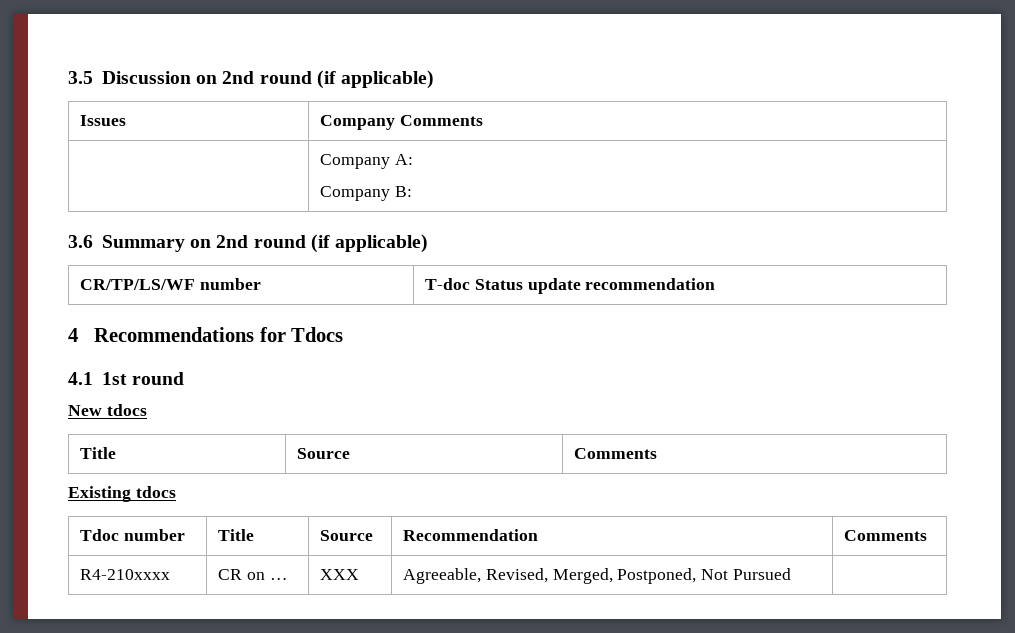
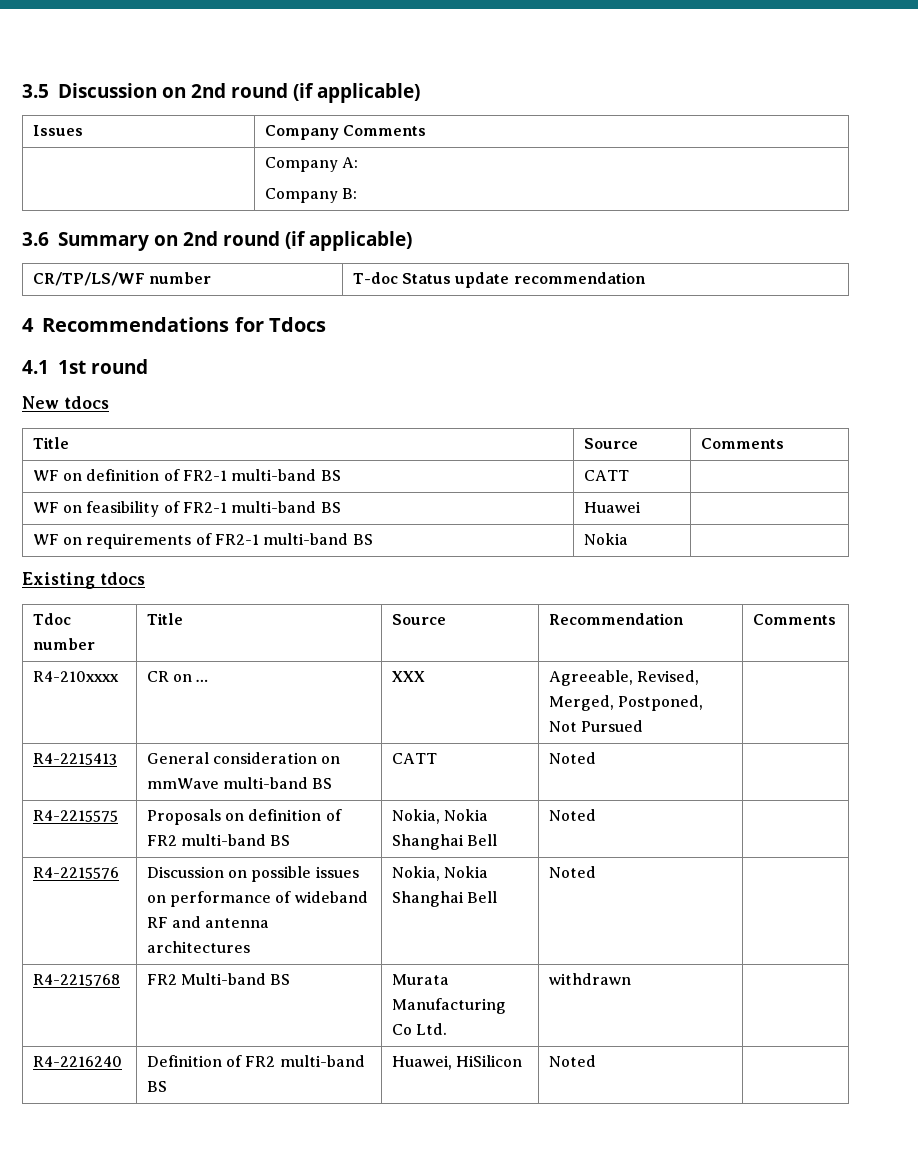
(658, 453) none -> [32,469,341,481] [583,470,629,481] [32,501,341,517] [583,501,641,513] [32,533,373,549] [583,533,628,545] // WF on definition of FR2-1 multi-band BS | CATT | // WF on feasibility of FR2-1 multi-band BS | Huawei | // WF on requirements of FR2-1 multi-band BS | Nokia |
(791, 574) none -> [32,753,117,765] [146,752,341,764] [146,777,333,789] [391,753,437,764] [548,752,596,764] [32,810,118,822] [146,809,342,825] [146,834,291,846] [391,809,488,824] [391,834,497,850] [548,809,596,821] [32,867,119,879] [146,866,359,882] [146,891,368,907] [146,916,270,928] [146,941,250,953] [391,866,488,881] [391,891,497,907] [548,866,596,878] [32,974,120,986] [146,973,291,985] [391,974,449,985] [391,998,506,1014] [391,1023,447,1035] [548,973,631,985] [32,1056,122,1067] [146,1055,365,1067] [146,1081,167,1092] [391,1055,522,1070] [548,1055,596,1067] // R4-2215413 | General consideration on mmWave multi-band BS | CATT | Noted | // R4-2215575 | Proposals on definition of FR2 multi-band BS | Nokia, Nokia Shanghai Bell | Noted | // R4-2215576 | Discussion on possible issues on performance of wideband RF and antenna architectures | Nokia, Nokia Shanghai Bell | Noted | // R4-2215768 | FR2 Multi-band BS | Murata Manufacturing Co Ltd. | withdrawn | // R4-2216240 | Definition of FR2 multi-band BS | Huawei, HiSilicon | Noted |

